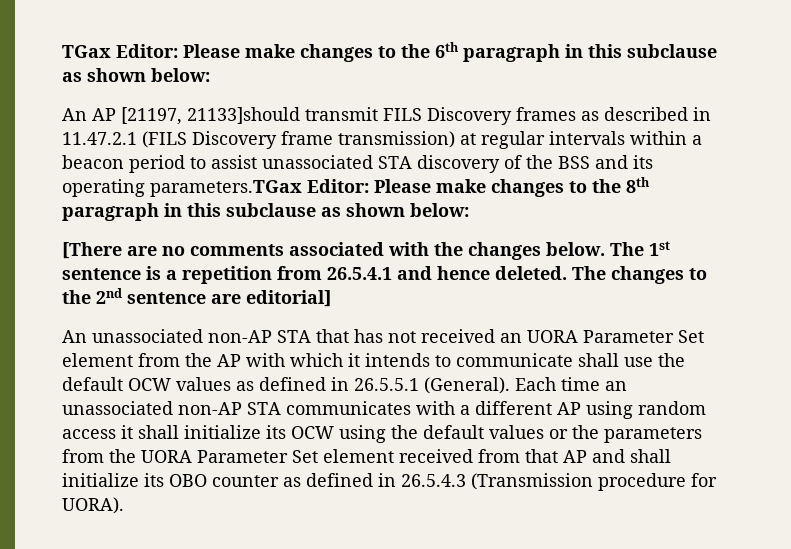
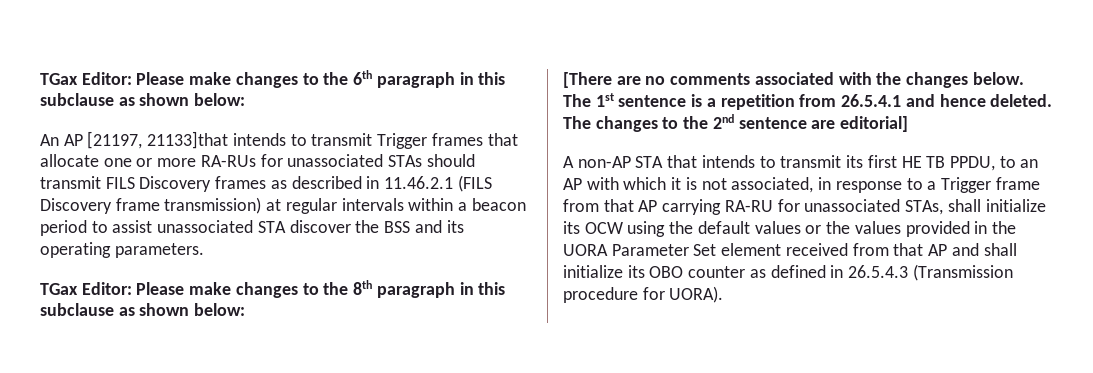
[187,107,300,124] 21133]should -> [147,131,518,149] [40,154,475,167] 21133]that intends to transmit Trigger frames that allocate one or more RA-RUs for unassociated STAs should
[62,132,137,145] 11.47.2.1 -> [384,176,454,189] 11.46.2.1
[417,155,522,173] discovery of -> [289,220,351,233] discover
[150,180,302,197] parameters.TGax -> [114,243,204,258] [40,283,78,295] parameters. // TGax
[62,329,203,343] An unassociated -> [563,156,574,168] A
[354,329,704,343] [62,353,685,367] [62,377,627,394] [62,401,706,419] [62,425,133,439] has not received an UORA Parameter Set element from the AP with which it intends to communicate shall use the default OCW values as defined in 26.5.5.1 (General). Each time an unassociated non-AP STA communicates with a different AP using random access it -> [701,155,1039,171] [563,177,1040,193] [563,199,944,215] intends to transmit its first HE TB PPDU, to an AP with which it is not associated, in response to a Trigger frame from that AP carrying RA-RU for unassociated STAs,
[604,427,702,443] [62,449,104,463] parameters from -> [854,221,988,237] values provided in

